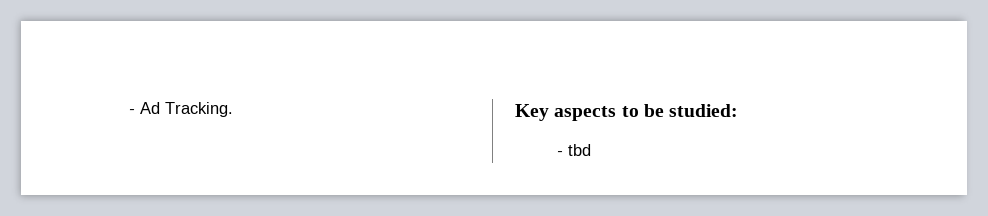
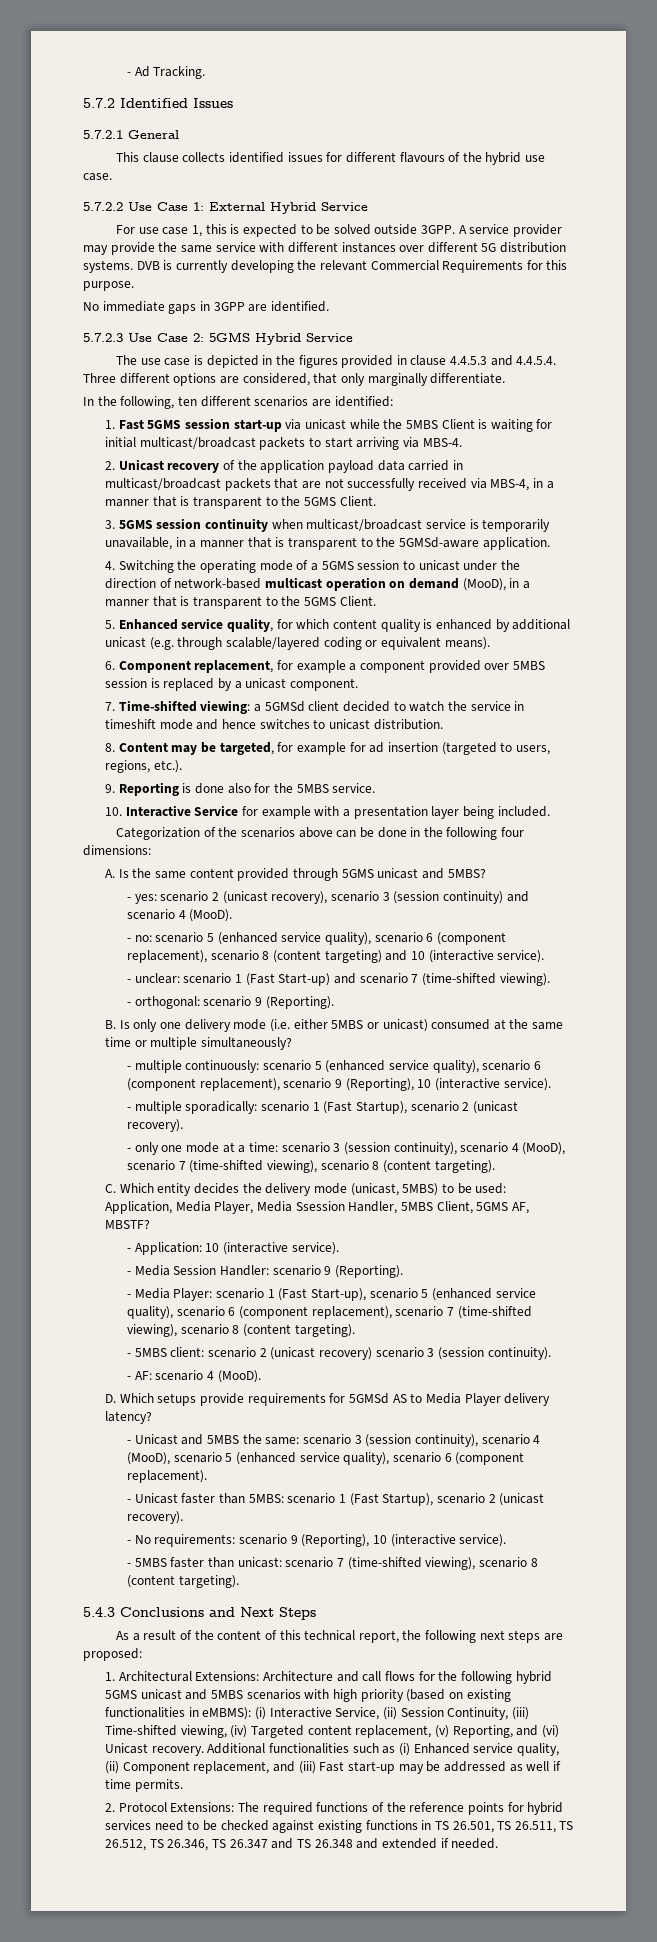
[515,104,739,121] [557,144,592,156] Key aspects to be studied: // - tbd -> [83,98,233,108] [83,130,179,139] [115,152,546,165] [83,173,112,181] [83,202,368,214] [115,224,563,237] [83,242,567,255] [83,260,568,273] [83,281,134,291] [83,301,329,314] [83,332,353,345] [115,355,557,368] [83,373,506,386] [83,396,393,409] [105,418,553,432] [105,437,462,450] [105,459,463,473] [105,478,554,491] [105,496,376,509] [105,518,551,532] [105,537,550,550] [105,560,520,573] [105,577,530,591] [105,596,376,609] [105,618,571,632] [105,637,490,650] [105,660,545,673] [105,678,358,691] [105,700,525,714] [105,719,443,730] [105,742,550,755] [105,760,182,773] [105,782,376,796] [105,805,550,819] [115,827,525,840] [83,845,151,856] [105,868,486,881] [127,891,529,904] [127,909,233,922] [127,932,506,945] [127,950,545,963] [127,973,550,986] [127,996,334,1009] [105,1019,564,1032] [105,1037,292,1050] [127,1060,541,1073] [127,1078,551,1091] [127,1101,518,1114] [127,1119,184,1132] [127,1142,566,1155] [127,1160,495,1173] [105,1183,507,1196] [105,1201,529,1214] [105,1220,151,1229] [127,1242,339,1255] [127,1265,403,1278] [127,1288,536,1301] [127,1306,532,1319] [127,1324,355,1337] [127,1347,551,1360] [127,1370,261,1383] [105,1393,551,1406] [105,1411,153,1424] [127,1434,541,1447] [127,1452,525,1465] [127,1470,208,1483] [127,1493,545,1506] [127,1511,184,1524] [127,1534,507,1547] [127,1557,538,1570] [127,1575,239,1588] [83,1607,316,1620] [115,1630,564,1643] [83,1648,142,1661] [105,1671,552,1684] [105,1689,511,1702] [105,1707,529,1720] [105,1725,559,1738] [105,1743,559,1756] [105,1761,561,1774] [105,1779,183,1792] [105,1802,564,1815] [105,1820,574,1833] [105,1838,499,1851] 5.7.2 Identified Issues // 5.7.2.1 General // This clause collects identified issues for different flavours of the hybrid use case. // 5.7.2.2 Use Case 1: External Hybrid Service // For use case 1, this is expected to be solved outside 3GPP. A service provider may provide the same service with different instances over different 5G distribution systems. DVB is currently developing the relevant Commercial Requirements for this purpose. // No immediate gaps in 3GPP are identified. // 5.7.2.3 Use Case 2: 5GMS Hybrid Service // The use case is depicted in the figures provided in clause 4.4.5.3 and 4.4.5.4. Three different options are considered, that only marginally differentiate. // In the following, ten different scenarios are identified: // 1. Fast 5GMS session start-up via unicast while the 5MBS Client is waiting for initial multicast/broadcast packets to start arriving via MBS-4. // 2. Unicast recovery of the application payload data carried in multicast/broadcast packets that are not successfully received via MBS-4, in a manner that is transparent to the 5GMS Client. // 3. 5GMS session continuity when multicast/broadcast service is temporarily unavailable, in a manner that is transparent to the 5GMSd-aware application. // 4. Switching the operating mode of a 5GMS session to unicast under the direction of network-based multicast operation on demand (MooD), in a manner that is transparent to the 5GMS Client. // 5. Enhanced service quality, for which content quality is enhanced by additional unicast (e.g. through scalable/layered coding or equivalent means). // 6. Component replacement, for example a component provided over 5MBS session is replaced by a unicast component. // 7. Time-shifted viewing: a 5GMSd client decided to watch the service in timeshift mode and hence switches to unicast distribution. // 8. Content may be targeted, for example for ad insertion (targeted to users, regions, etc.). // 9. Reporting is done also for the 5MBS service. // 10. Interactive Service for example with a presentation layer being included. // Categorization of the scenarios above can be done in the following four dimensions: // A. Is the same content provided through 5GMS unicast and 5MBS? // - yes: scenario 2 (unicast recovery), scenario 3 (session continuity) and scenario 4 (MooD). // - no: scenario 5 (enhanced service quality), scenario 6 (component replacement), scenario 8 (content targeting) and 10 (interactive service). // - unclear: scenario 1 (Fast Start-up) and scenario 7 (time-shifted viewing). // - orthogonal: scenario 9 (Reporting). // B. Is only one delivery mode (i.e. either 5MBS or unicast) consumed at the same time or multiple simultaneously? // - multiple continuously: scenario 5 (enhanced service quality), scenario 6 (component replacement), scenario 9 (Reporting), 10 (interactive service). // - multiple sporadically: scenario 1 (Fast Startup), scenario 2 (unicast recovery). // - only one mode at a time: scenario 3 (session continuity), scenario 4 (MooD), scenario 7 (time-shifted viewing), scenario 8 (content targeting). // C. Which entity decides the delivery mode (unicast, 5MBS) to be used: Application, Media Player, Media Ssession Handler, 5MBS Client, 5GMS AF, MBSTF? // - Application: 10 (interactive service). // - Media Session Handler: scenario 9 (Reporting). // - Media Player: scenario 1 (Fast Start-up), scenario 5 (enhanced service quality), scenario 6 (component replacement), scenario 7 (time-shifted viewing), scenario 8 (content targeting). // - 5MBS client: scenario 2 (unicast recovery) scenario 3 (session continuity). // - AF: scenario 4 (MooD). // D. Which setups provide requirements for 5GMSd AS to Media Player delivery latency? // - Unicast and 5MBS the same: scenario 3 (session continuity), scenario 4 (MooD), scenario 5 (enhanced service quality), scenario 6 (component replacement). // - Unicast faster than 5MBS: scenario 1 (Fast Startup), scenario 2 (unicast recovery). // - No requirements: scenario 9 (Reporting), 10 (interactive service). // - 5MBS faster than unicast: scenario 7 (time-shifted viewing), scenario 8 (content targeting). // 5.4.3 Conclusions and Next Steps // As a result of the content of this technical report, the following next steps are proposed: // 1. Architectural Extensions: Architecture and call flows for the following hybrid 5GMS unicast and 5MBS scenarios with high priority (based on existing functionalities in eMBMS): (i) Interactive Service, (ii) Session Continuity, (iii) Time-shifted viewing, (iv) Targeted content replacement, (v) Reporting, and (vi) Unicast recovery. Additional functionalities such as (i) Enhanced service quality, (ii) Component replacement, and (iii) Fast start-up may be addressed as well if time permits. // 2. Protocol Extensions: The required functions of the reference points for hybrid services need to be checked against existing functions in TS 26.501, TS 26.511, TS 26.512, TS 26.346, TS 26.347 and TS 26.348 and extended if needed.

